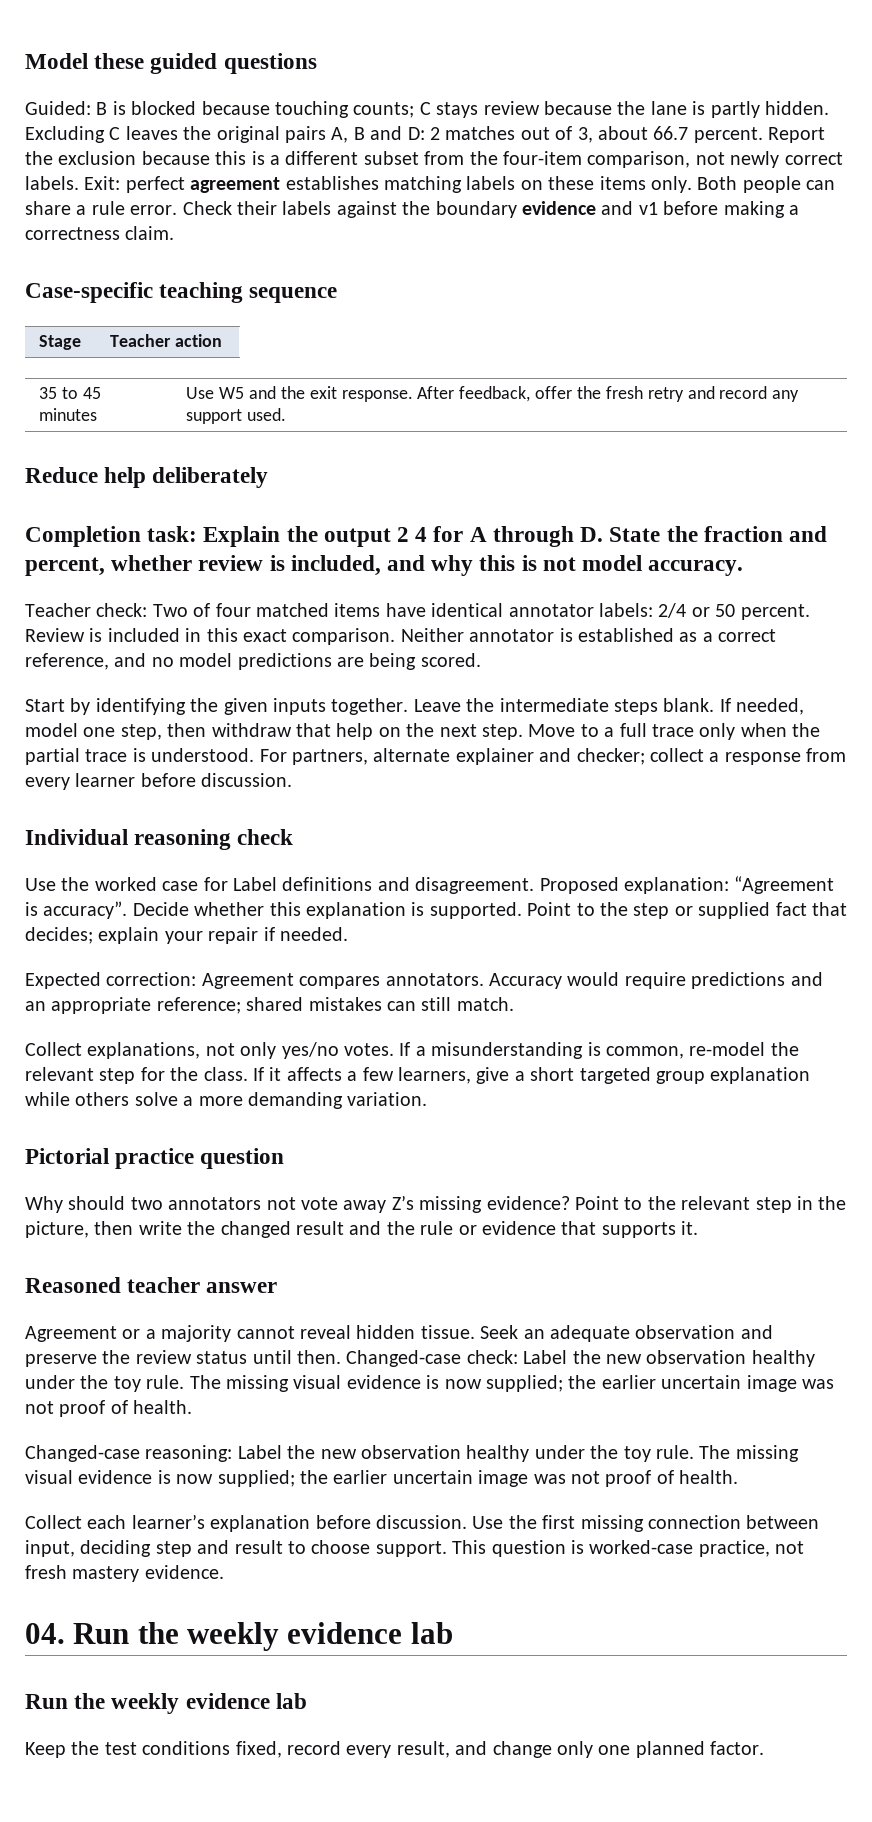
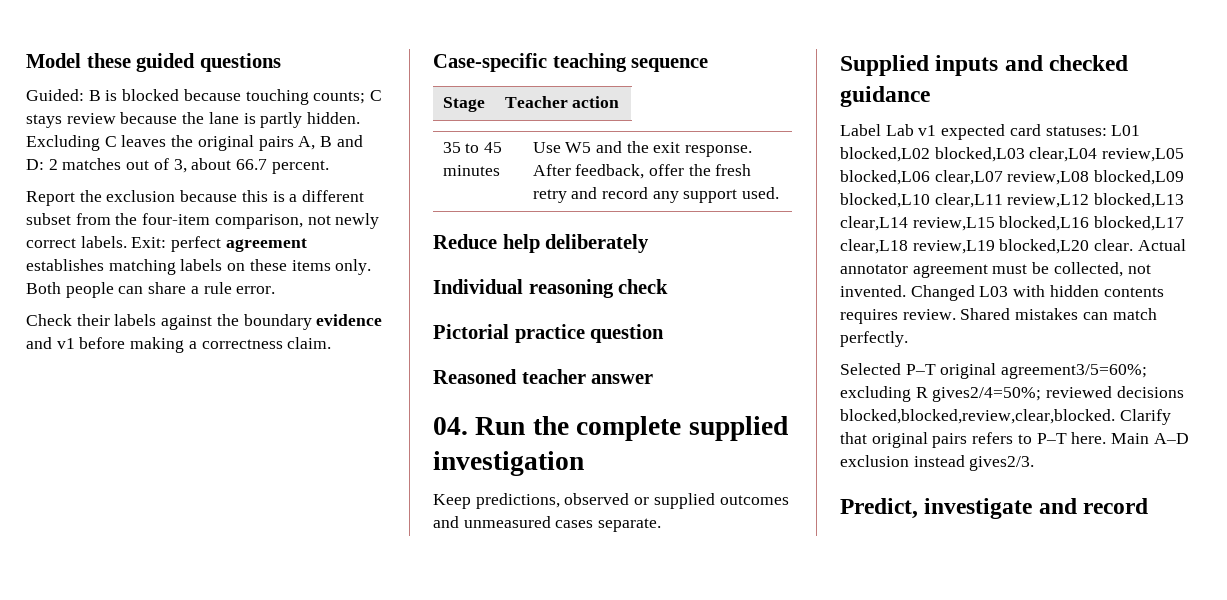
(763, 135) none -> (329, 167) //
(178, 210) none -> (276, 290) //
[25,526,827,547] [25,555,744,576] [25,603,810,620] [25,628,777,645] [25,653,481,670] [25,698,805,715] [25,723,821,740] [25,748,847,765] [25,773,293,790] [25,829,294,850] [25,876,835,894] [25,901,847,919] [25,927,348,944] [25,972,823,989] [25,997,514,1014] [25,1042,799,1059] [25,1067,811,1084] [25,1092,428,1109] [25,1148,285,1169] [25,1195,847,1213] [25,1221,699,1238] [25,1277,278,1293] [25,1325,773,1342] [25,1350,815,1367] [25,1375,834,1392] [25,1400,193,1417] [25,1445,799,1462] [25,1470,739,1487] [25,1514,820,1532] [25,1540,805,1557] [25,1565,224,1582] [25,1622,453,1651] [25,1693,307,1714] [25,1741,765,1758] Completion task: Explain the output 2 4 for A through D. State the fraction and percent, whether review is included, and why this is not model accuracy. // Teacher check: Two of four matched items have identical annotator labels: 2/4 or 50 percent. Review is included in this exact comparison. Neither annotator is established as a correct reference, and no model predictions are being scored. // Start by identifying the given inputs together. Leave the intermediate steps blank. If needed, model one step, then withdraw that help on the next step. Move to a full trace only when the partial trace is understood. For partners, alternate explainer and checker; collect a response from every learner before discussion. // Individual reasoning check // Use the worked case for Label definitions and disagreement. Proposed explanation: “Agreement is accuracy”. Decide whether this explanation is supported. Point to the step or supplied fact that decides; explain your repair if needed. // Expected correction: Agreement compares annotators. Accuracy would require predictions and an appropriate reference; shared mistakes can still match. // Collect explanations, not only yes/no votes. If a misunderstanding is common, re-model the relevant step for the class. If it affects a few learners, give a short targeted group explanation while others solve a more demanding variation. // Pictorial practice question // Why should two annotators not vote away Z’s missing evidence? Point to the relevant step in the picture, then write the changed result and the rule or evidence that supports it. // Reasoned teacher answer // Agreement or a majority cannot reveal hidden tissue. Seek an adequate observation and preserve the review status until then. Changed-case check: Label the new observation healthy under the toy rule. The missing visual evidence is now supplied; the earlier uncertain image was not proof of health. // Changed-case reasoning: Label the new observation healthy under the toy rule. The missing visual evidence is now supplied; the earlier uncertain image was not proof of health. // Collect each learner’s explanation before discussion. Use the first missing connection between input, deciding step and result to choose support. This question is worked-case practice, not fresh mastery evidence. // 04. Run the weekly evidence lab // Run the weekly evidence lab // Keep the test conditions fixed, record every result, and change only one planned factor. -> [433,279,669,298] [433,324,665,343] [433,369,654,384] [433,416,788,441] [433,451,584,476] [433,493,789,509] [433,516,662,532] [840,55,1129,76] [840,86,930,107] [840,124,1141,140] [840,147,1185,162] [840,170,1185,185] [840,193,1185,208] [840,216,1185,231] [840,239,1186,254] [840,262,1151,278] [840,285,1164,301] [840,308,1157,324] [840,331,908,347] [840,363,1148,379] [840,386,1184,402] [840,409,1171,425] [840,432,1189,448] [840,455,1035,471] [840,498,1149,519] Individual reasoning check // Pictorial practice question // Reasoned teacher answer // 04. Run the complete supplied investigation // Keep predictions, observed or supplied outcomes and unmeasured cases separate. // Supplied inputs and checked guidance // Label Lab v1 expected card statuses: L01 blocked,L02 blocked,L03 clear,L04 review,L05 blocked,L06 clear,L07 review,L08 blocked,L09 blocked,L10 clear,L11 review,L12 blocked,L13 clear,L14 review,L15 blocked,L16 blocked,L17 clear,L18 review,L19 blocked,L20 clear. Actual annotator agreement must be collected, not invented. Changed L03 with hidden contents requires review. Shared mistakes can match perfectly. // Selected P–T original agreement3/5=60%; excluding R gives2/4=50%; reviewed decisions blocked,blocked,review,clear,blocked. Clarify that original pairs refers to P–T here. Main A–D exclusion instead gives2/3. // Predict, investigate and record

